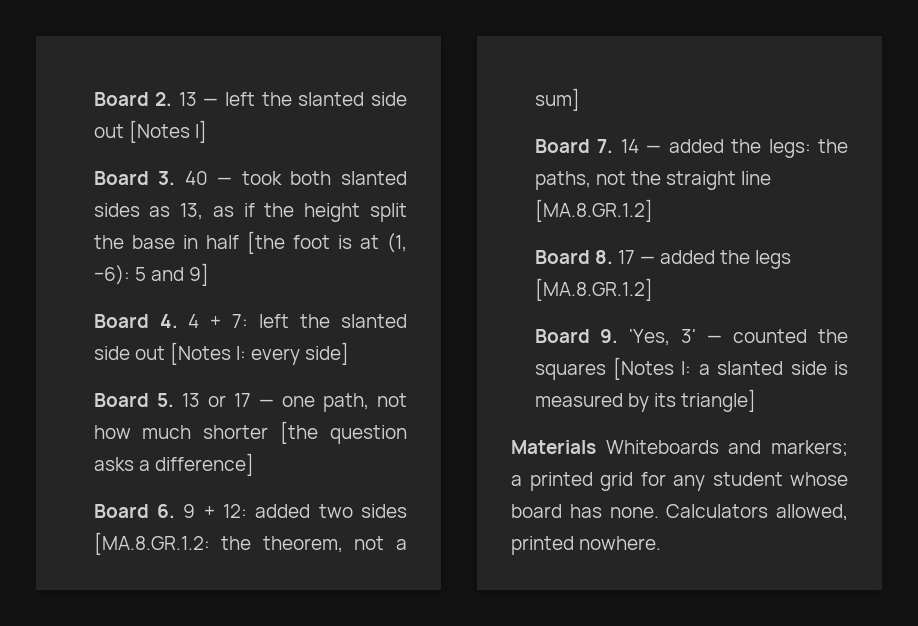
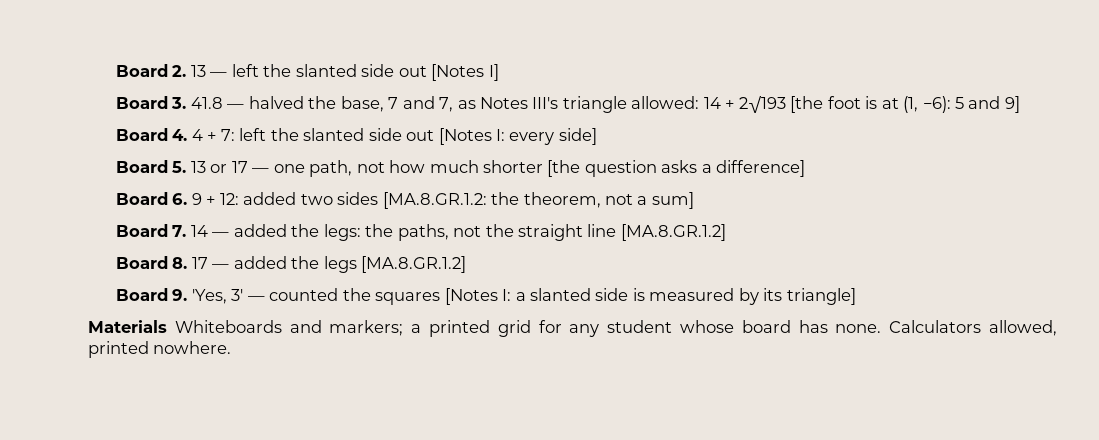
[184,171,407,185] [93,203,407,222] [93,235,239,249] 40 — took both slanted sides as 13, as if the height split the base in half -> [190,96,786,113] 41.8 — halved the base, 7 and 7, as Notes III's triangle allowed: 14 + 2√193

